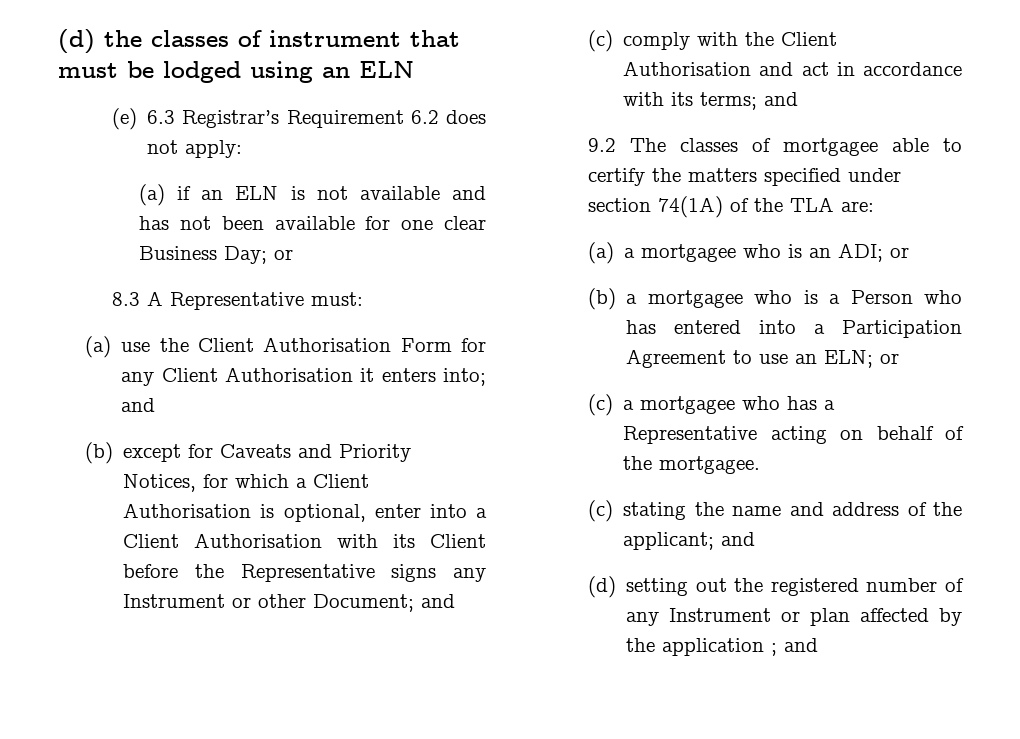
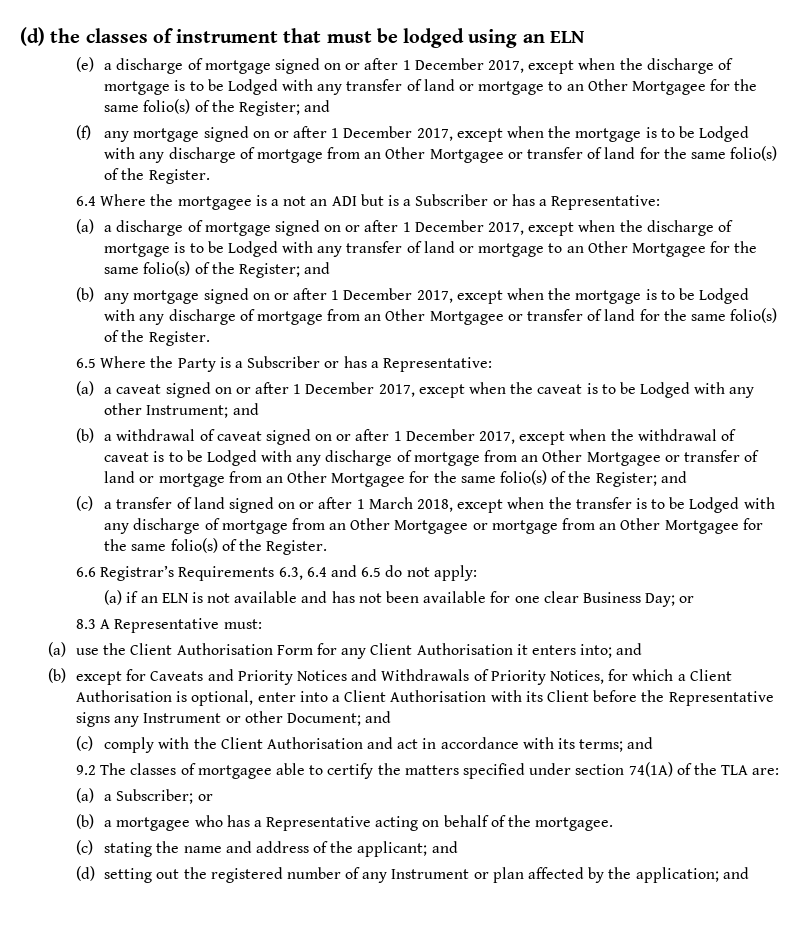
[147,110,486,128] 6.3 Registrar’s Requirement 6.2 does -> [104,58,733,74] [104,79,758,95] [104,99,331,116] [76,125,750,142] [104,146,778,163] [104,168,210,184] [76,194,661,210] [76,219,733,236] [104,241,758,257] [104,261,331,278] [76,287,750,304] [104,308,778,325] [104,330,210,346] [76,356,492,372] [76,381,755,398] [104,403,259,418] [76,428,736,445] [104,450,760,466] [104,470,687,487] [76,496,775,513] [104,518,763,534] [104,538,328,555] [76,565,403,581] a discharge of mortgage signed on or after 1 December 2017, except when the discharge of mortgage is to be Lodged with any transfer of land or mortgage to an Other Mortgagee for the same folio(s) of the Register; and // (f) any mortgage signed on or after 1 December 2017, except when the mortgage is to be Lodged with any discharge of mortgage from an Other Mortgagee or transfer of land for the same folio(s) of the Register. // 6.4 Where the mortgagee is a not an ADI but is a Subscriber or has a Representative: // (a) a discharge of mortgage signed on or after 1 December 2017, except when the discharge of mortgage is to be Lodged with any transfer of land or mortgage to an Other Mortgagee for the same folio(s) of the Register; and // (b) any mortgage signed on or after 1 December 2017, except when the mortgage is to be Lodged with any discharge of mortgage from an Other Mortgagee or transfer of land for the same folio(s) of the Register. // 6.5 Where the Party is a Subscriber or has a Representative: // (a) a caveat signed on or after 1 December 2017, except when the caveat is to be Lodged with any other Instrument; and // (b) a withdrawal of caveat signed on or after 1 December 2017, except when the withdrawal of caveat is to be Lodged with any discharge of mortgage from an Other Mortgagee or transfer of land or mortgage from an Other Mortgagee for the same folio(s) of the Register; and // (c) a transfer of land signed on or after 1 March 2018, except when the transfer is to be Lodged with any discharge of mortgage from an Other Mortgagee or mortgage from an Other Mortgagee for the same folio(s) of the Register. // 6.6 Registrar’s Requirements 6.3, 6.4 and 6.5 do
(412, 453) none -> [297,669,546,685] Notices and Withdrawals of Priority
[641,243,910,262] [588,288,962,310] [626,320,962,338] [626,349,900,368] [588,394,614,416] mortgagee who is an ADI; or // (b) a mortgagee who is a Person who has entered into a Participation Agreement to use an ELN; or // (c) -> [116,789,213,804] [76,814,95,829] Subscriber; or // (b)
[662,638,778,656] application ; -> [635,867,719,883] application;

